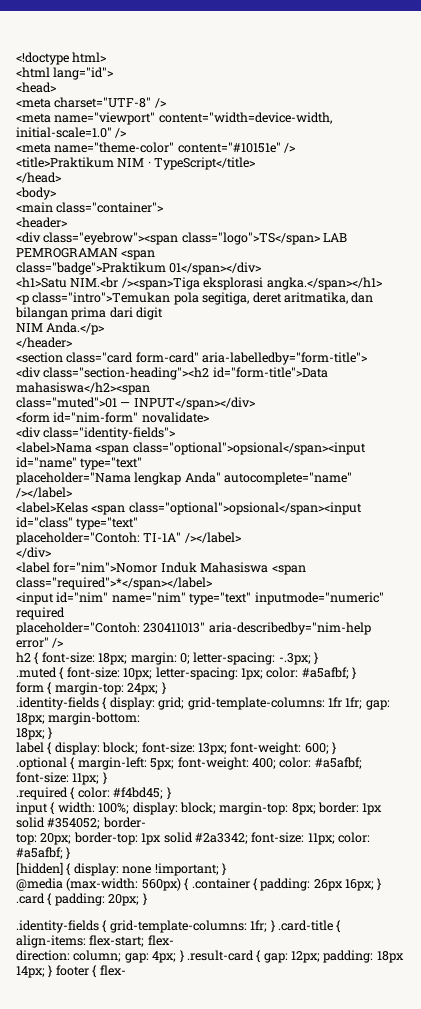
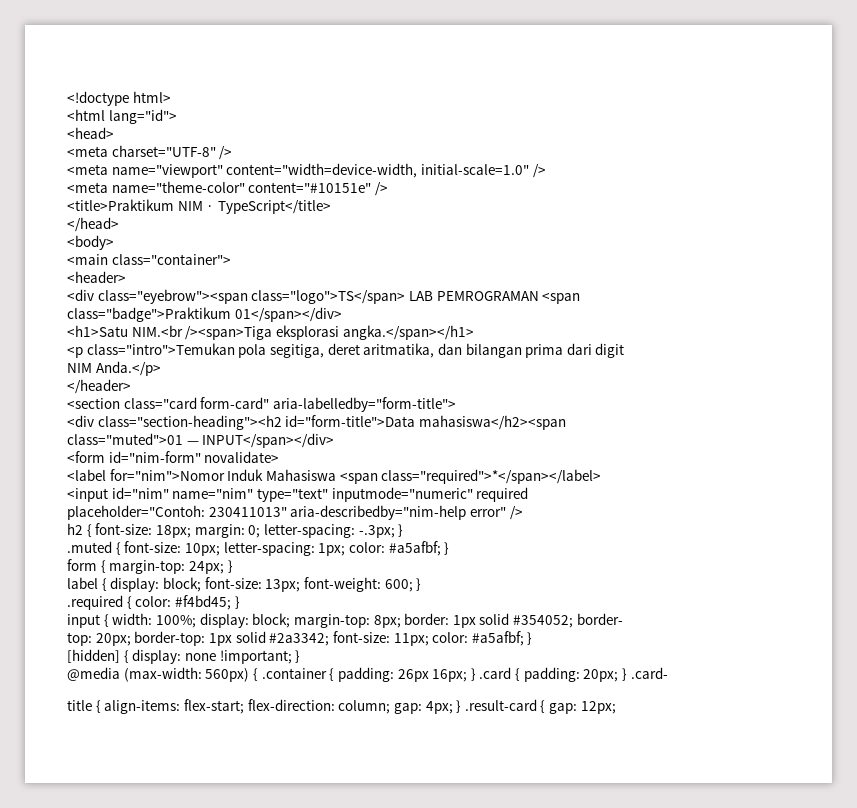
[16,427,176,440] [16,442,366,455] [16,457,143,470] [16,472,353,485] [16,487,72,498] [16,502,362,515] [16,517,139,530] [16,532,241,545] [16,547,51,558] // <div class="identity-fields"> // <label>Nama <span class="optional">opsional</span><input id="name" type="text" // placeholder="Nama lengkap Anda" autocomplete="name" /></label> // <label>Kelas <span class="optional">opsional</span><input id="class" type="text" // placeholder="Contoh: TI-1A" /></label> // </div> -> (280, 457) none
[16,697,390,710] [16,712,141,725] [16,727,53,740] // .identity-fields { display: grid; grid-template-columns: 1fr 1fr; gap: 18px; margin-bottom: // 18px; } -> (233, 566) none
[16,757,362,770] [16,772,107,785] // .optional { margin-left: 5px; font-weight: 400; color: #a5afbf; font-size: 11px; } -> (422, 584) none
[16,920,333,933] // .identity-fields { grid-template-columns: 1fr; } .card-title -> [630,667,668,679] [67,700,92,711] .card- // title
[147,935,174,946] [16,950,70,961] flex- // direction: -> [247,699,335,711] flex-direction:
[323,950,404,963] [16,965,126,978] padding: 18px 14px; } footer { flex- -> (616, 707) none

